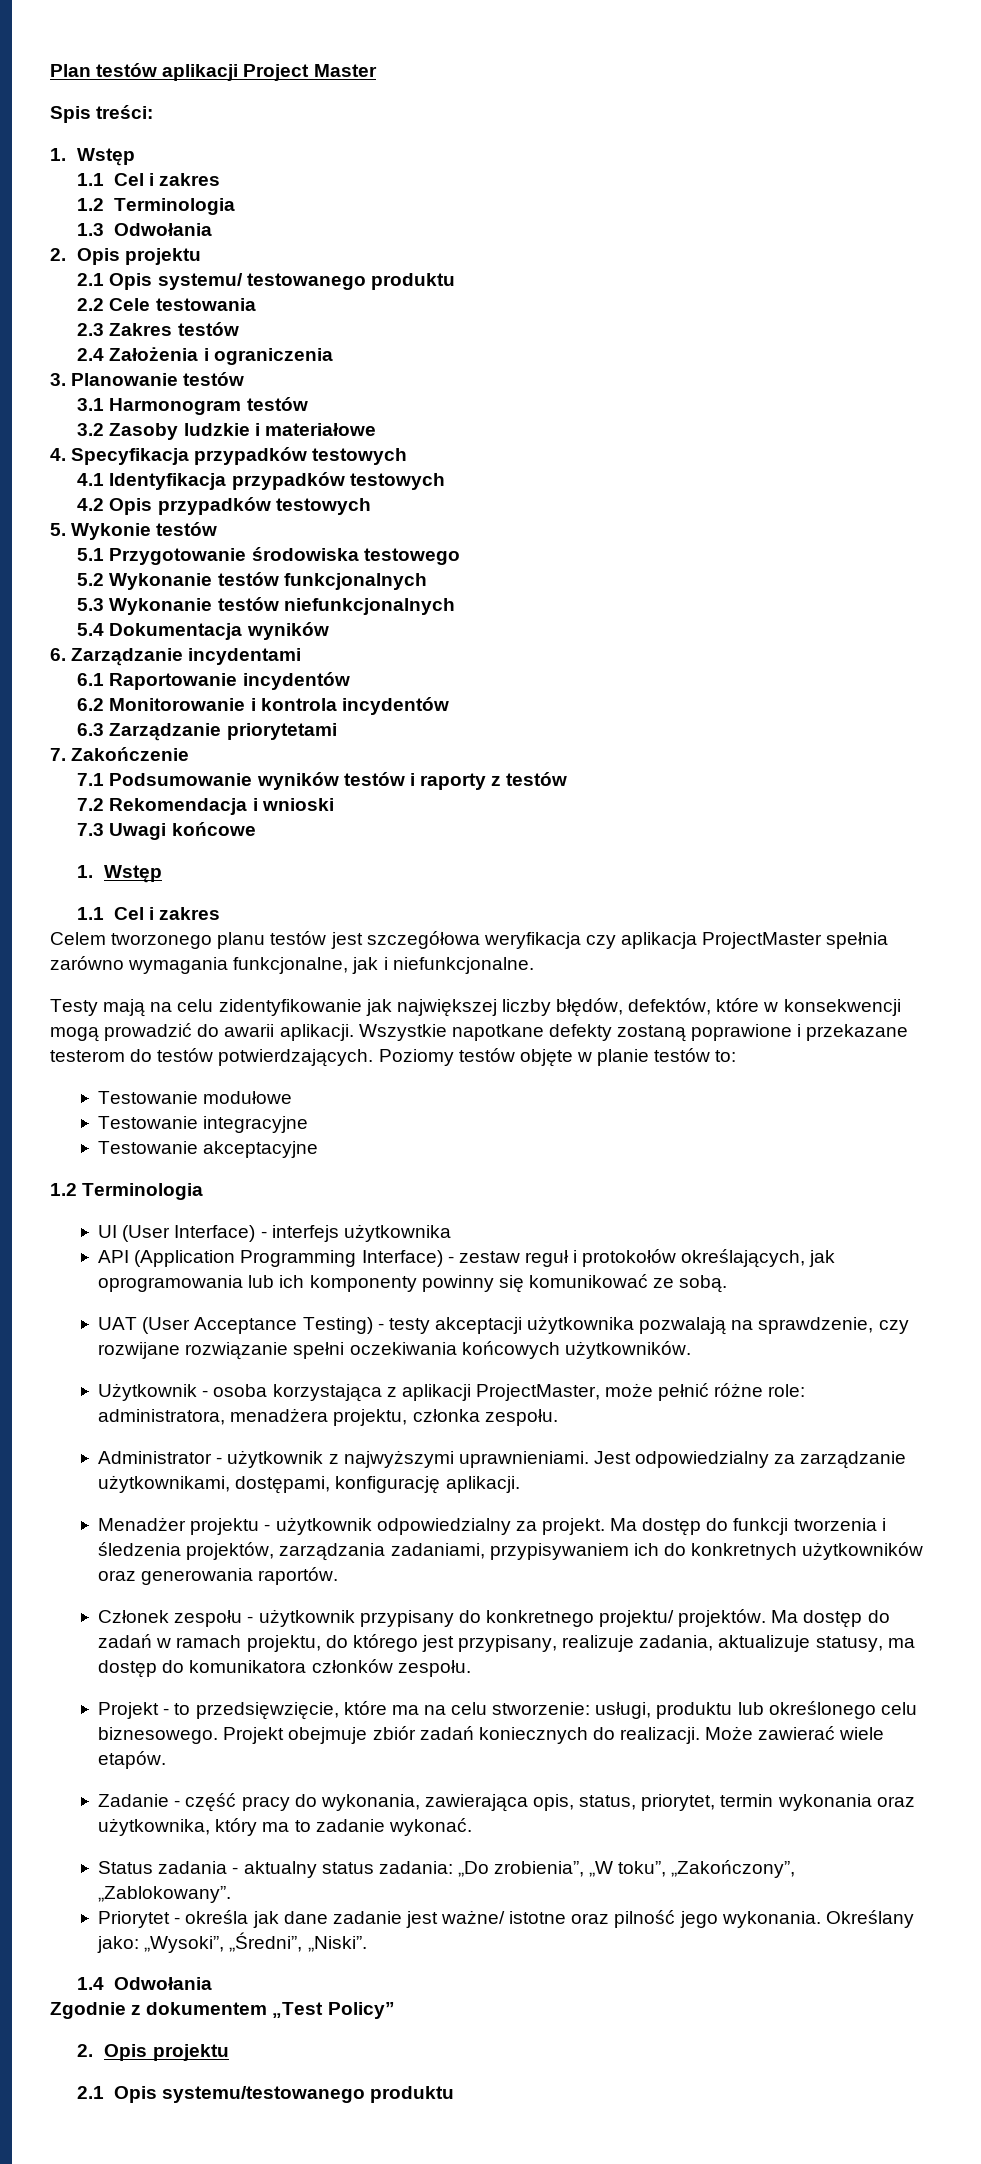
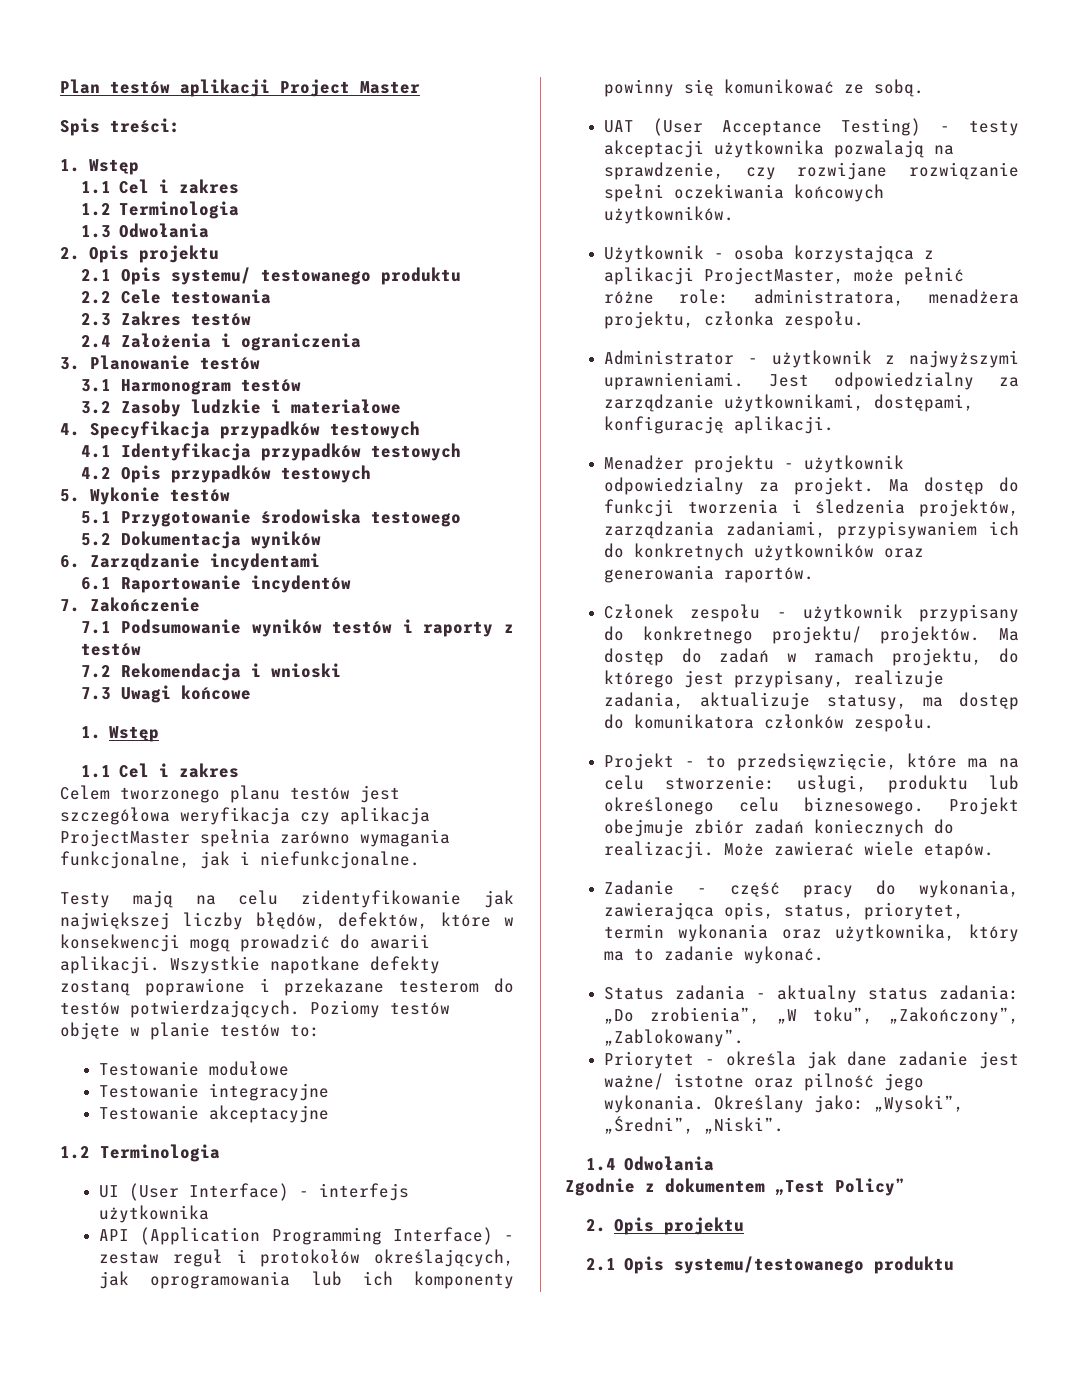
[109,572,427,590] [77,597,455,615] [77,623,105,636] Wykonanie testów funkcjonalnych // 5.3 Wykonanie testów niefunkcjonalnych // 5.4 -> (111, 539) none
[77,697,449,715] [77,723,337,741] // 6.2 Monitorowanie i kontrola incydentów // 6.3 Zarządzanie priorytetami -> (351, 584) none

